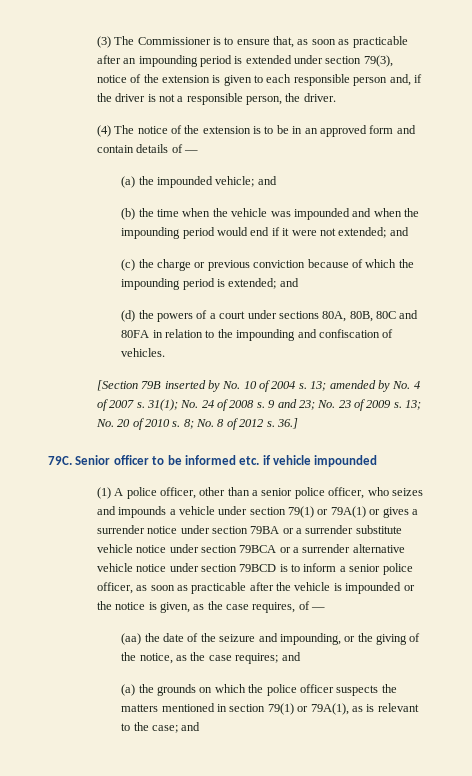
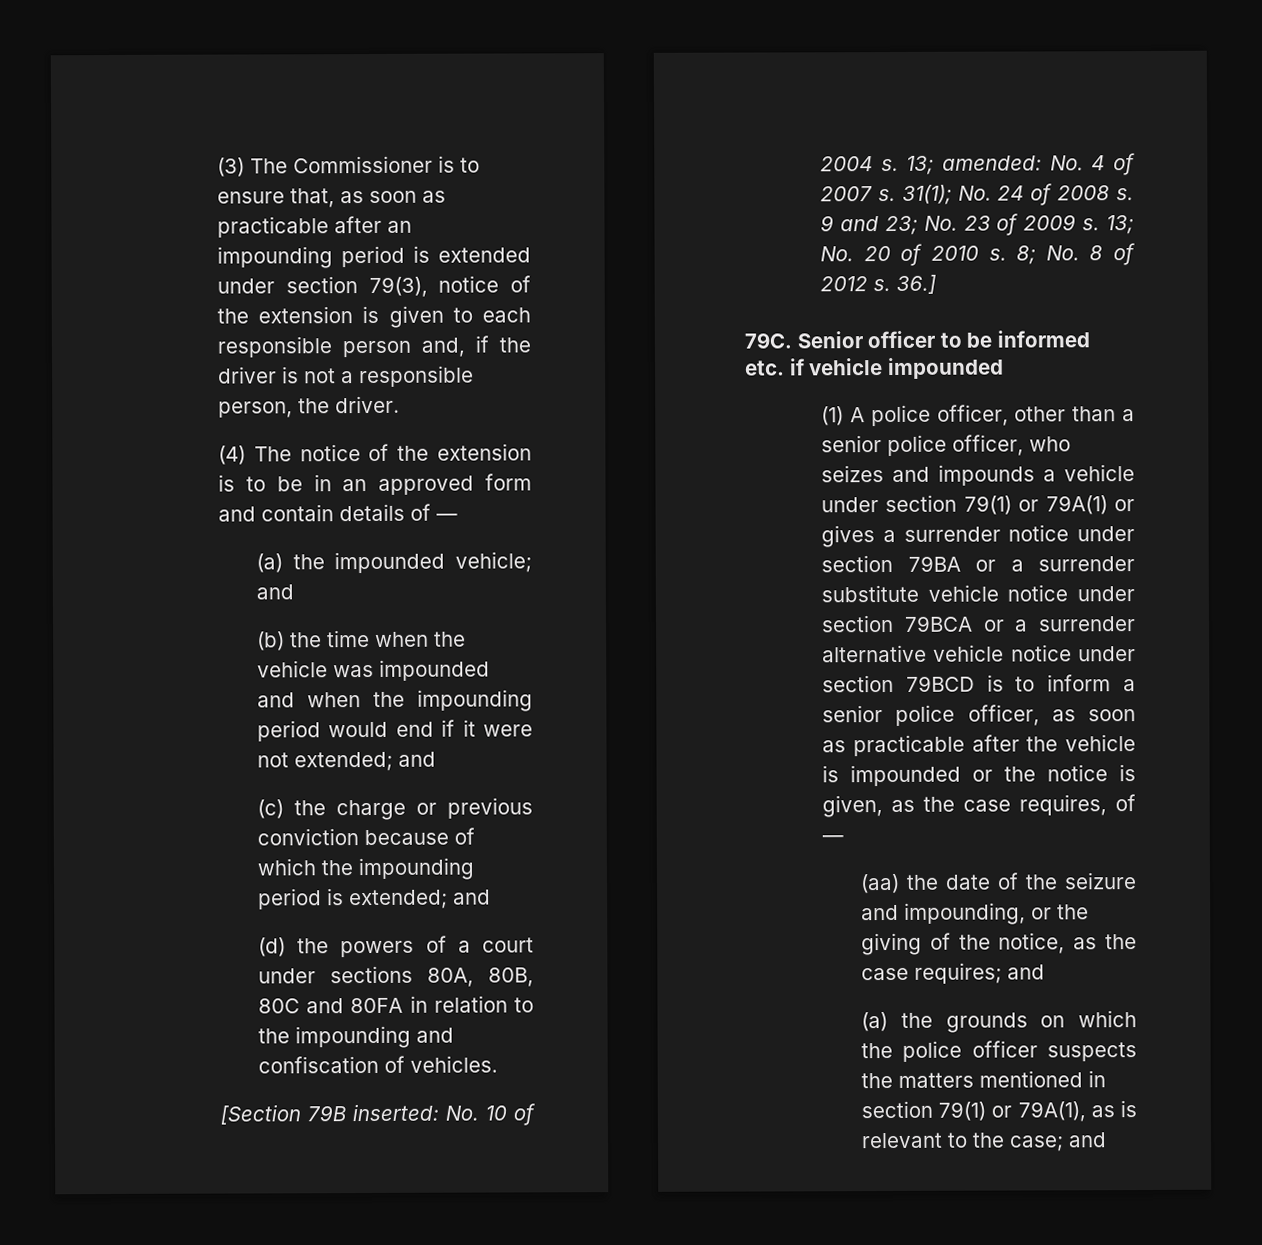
[164,380,220,392] inserted by -> [352,1103,440,1122] inserted:
[329,380,390,392] amended by -> [942,155,1043,171] amended:

